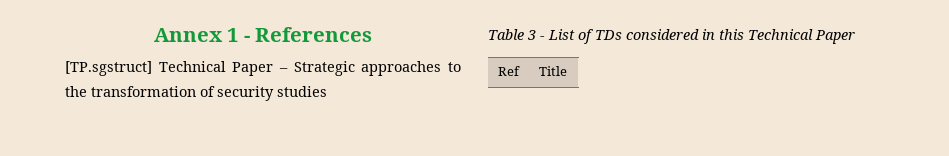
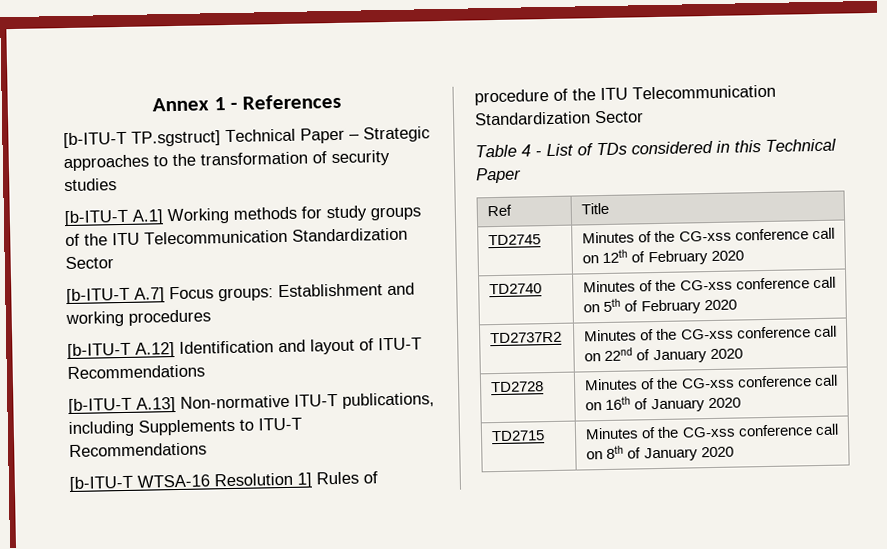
[65,61,152,76] [TP.sgstruct] -> [63,130,221,149] [b-ITU-T TP.sgstruct]
(327, 91) none -> [64,205,421,227] [65,227,408,247] [65,256,114,270] [66,282,415,305] [65,309,211,328] [67,337,422,360] [67,364,205,380] [68,392,435,415] [68,417,302,438] [69,442,207,458] [69,471,378,493] [474,84,776,106] [474,110,644,126] // [b-ITU-T A.1] Working methods for study groups of the ITU Telecommunication Standardization Sector // [b-ITU-T A.7] Focus groups: Establishment and working procedures // [b-ITU-T A.12] Identification and layout of ITU-T Recommendations // [b-ITU-T A.13] Non-normative ITU-T publications, including Supplements to ITU-T Recommendations // [b-ITU-T WTSA-16 Resolution 1] Rules of procedure of the ITU Telecommunication Standardization Sector
[527,30,536,40] 3 -> [521,144,531,157] 4
(567, 71) none -> [488,234,542,246] [582,227,835,244] [582,249,744,266] [489,283,543,295] [583,276,836,293] [583,298,737,315] [490,331,563,344] [584,325,837,342] [584,347,743,364] [491,381,545,393] [584,374,838,391] [585,396,741,413] [491,430,546,442] [585,423,839,440] [586,445,734,462] // TD2745 | Minutes of the CG-xss conference call on 12th of February 2020 // TD2740 | Minutes of the CG-xss conference call on 5th of February 2020 // TD2737R2 | Minutes of the CG-xss conference call on 22nd of January 2020 // TD2728 | Minutes of the CG-xss conference call on 16th of January 2020 // TD2715 | Minutes of the CG-xss conference call on 8th of January 2020

